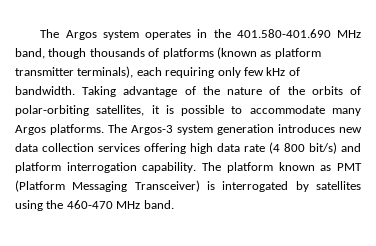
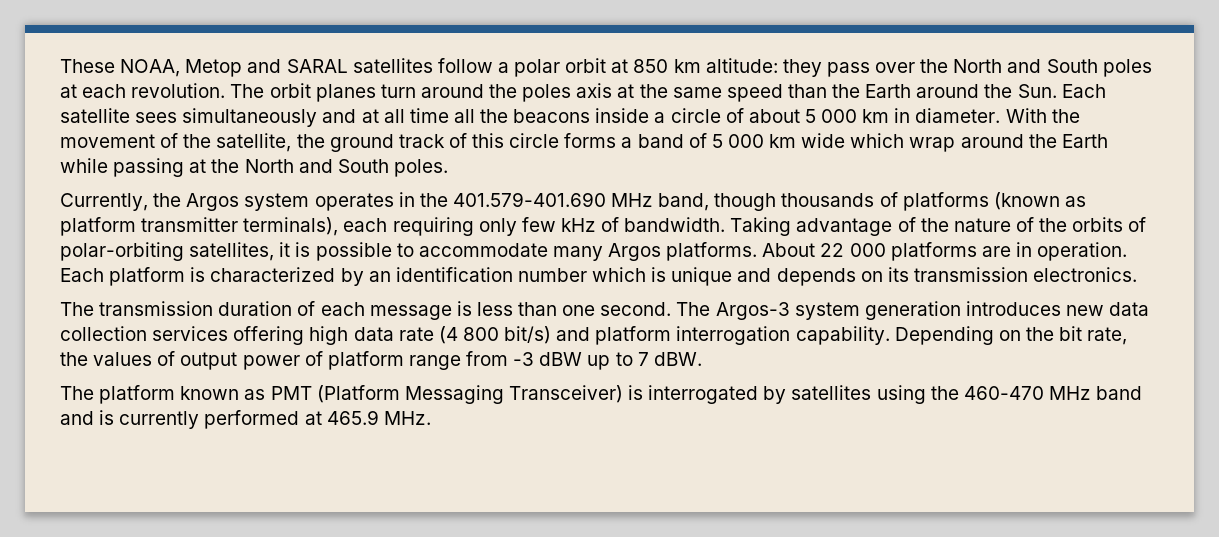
[40,29,60,38] The -> [60,58,1152,77] [60,83,1106,102] [60,108,1080,127] [60,133,1108,152] [60,158,448,177] [60,193,182,211] These NOAA, Metop and SARAL satellites follow a polar orbit at 850 km altitude: they pass over the North and South poles at each revolution. The orbit planes turn around the poles axis at the same speed than the Earth around the Sun. Each satellite sees simultaneously and at all time all the beacons inside a circle of about 5 000 km in diameter. With the movement of the satellite, the ground track of this circle forms a band of 5 000 km wide which wrap around the Earth while passing at the North and South poles. // Currently, the
[236,29,331,38] 401.580-401.690 -> [452,192,606,207] 401.579-401.690
(104, 129) none -> [762,242,1128,261] [60,267,1138,286] [60,301,672,320] About 22 000 platforms are in operation. Each platform is characterized by an identification number which is unique and depends on its transmission electronics. // The transmission duration of each message is less than one second.
(197, 167) none -> [894,326,1128,345] [60,351,702,370] Depending on the bit rate, the values of output power of platform range from -3 dBW up to 7 dBW. //
[143,200,174,209] band. -> [1096,386,1143,400] [60,410,431,429] band and is currently performed at 465.9 MHz.

